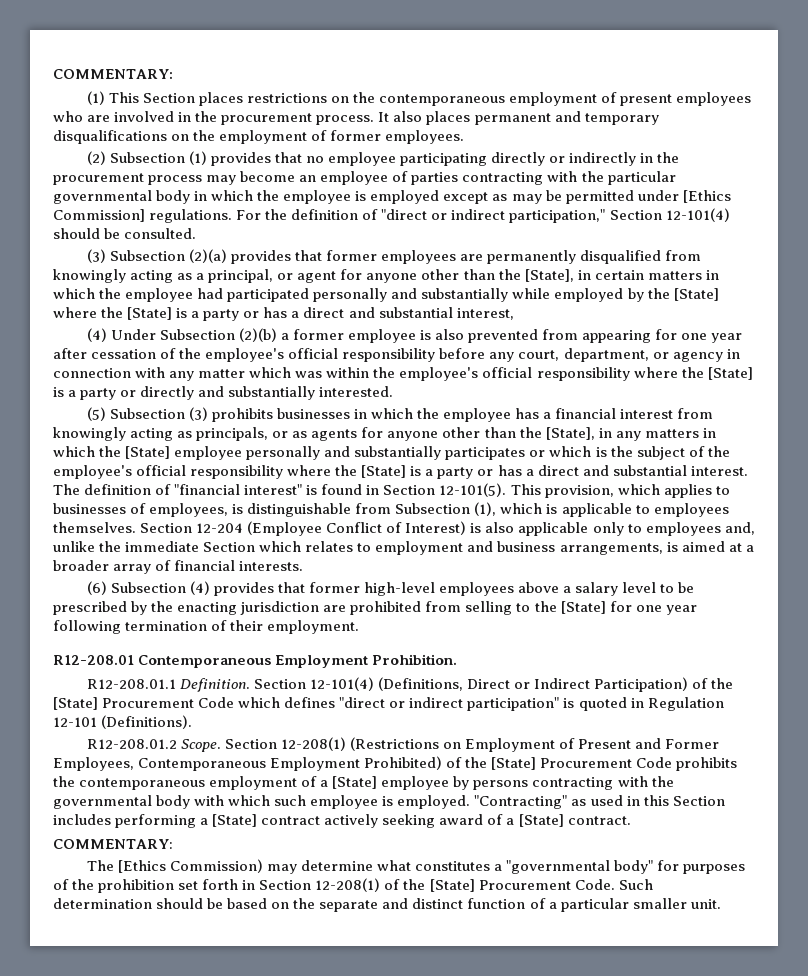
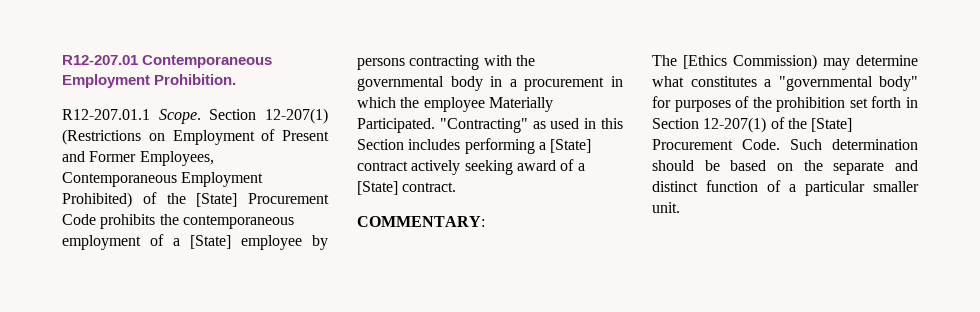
[53,69,173,79] [86,91,752,106] [53,111,659,125] [53,130,465,144] [86,151,680,166] [53,171,676,185] [53,190,731,204] [53,208,730,223] [53,228,197,239] [86,249,702,264] [53,269,719,283] [53,288,719,302] [53,307,514,321] [86,328,743,343] [53,348,740,362] [53,367,753,381] [53,386,394,400] [86,407,714,422] [53,427,716,441] [53,446,730,460] [53,465,748,479] [53,483,730,498] [53,502,729,517] [53,521,755,536] [53,541,754,555] [53,560,304,574] [86,581,695,596] [53,601,697,615] [53,620,360,634] [53,654,458,668] [86,677,734,692] [53,697,724,711] [53,715,193,729] [86,739,177,749] COMMENTARY: // (1) This Section places restrictions on the contemporaneous employment of present employees who are involved in the procurement process. It also places permanent and temporary disqualifications on the employment of former employees. // (2) Subsection (1) provides that no employee participating directly or indirectly in the procurement process may become an employee of parties contracting with the particular governmental body in which the employee is employed except as may be permitted under [Ethics Commission] regulations. For the definition of "direct or indirect participation," Section 12-101(4) should be consulted. // (3) Subsection (2)(a) provides that former employees are permanently disqualified from knowingly acting as a principal, or agent for anyone other than the [State], in certain matters in which the employee had participated personally and substantially while employed by the [State] where the [State] is a party or has a direct and substantial interest, // (4) Under Subsection (2)(b) a former employee is also prevented from appearing for one year after cessation of the employee's official responsibility before any court, department, or agency in connection with any matter which was within the employee's official responsibility where the [State] is a party or directly and substantially interested. // (5) Subsection (3) prohibits businesses in which the employee has a financial interest from knowingly acting as principals, or as agents for anyone other than the [State], in any matters in which the [State] employee personally and substantially participates or which is the subject of the employee's official responsibility where the [State] is a party or has a direct and substantial interest. The definition of "financial interest" is found in Section 12-101(5). This provision, which applies to businesses of employees, is distinguishable from Subsection (1), which is applicable to employees themselves. Section 12-204 (Employee Conflict of Interest) is also applicable only to employees and, unlike the immediate Section which relates to employment and business arrangements, is aimed at a broader array of financial interests. // (6) Subsection (4) provides that former high-level employees above a salary level to be prescribed by the enacting jurisdiction are prohibited from selling to the [State] for one year following termination of their employment. // R12-208.01 Contemporaneous Employment Prohibition. // R12-208.01.1 Definition. Section 12-101(4) (Definitions, Direct or Indirect Participation) of the [State] Procurement Code which defines "direct or indirect participation" is quoted in Regulation 12-101 (Definitions). // R12-208.01.2 -> [62,55,273,68] [62,74,237,88] [62,109,150,120] R12-207.01 Contemporaneous Employment Prohibition. // R12-207.01.1
[280,737,346,751] 12-208(1) -> [265,108,329,124] 12-207(1)
[194,795,471,809] with which such employee is employed. -> [490,76,623,91] [357,97,553,112] [357,118,435,133] in a procurement in which the employee Materially Participated.
[315,878,381,892] 12-208(1) -> [703,117,767,133] 12-207(1)

